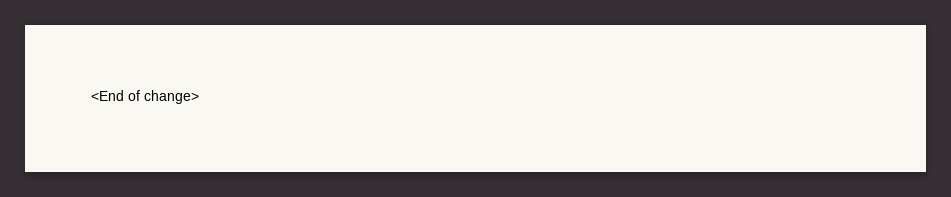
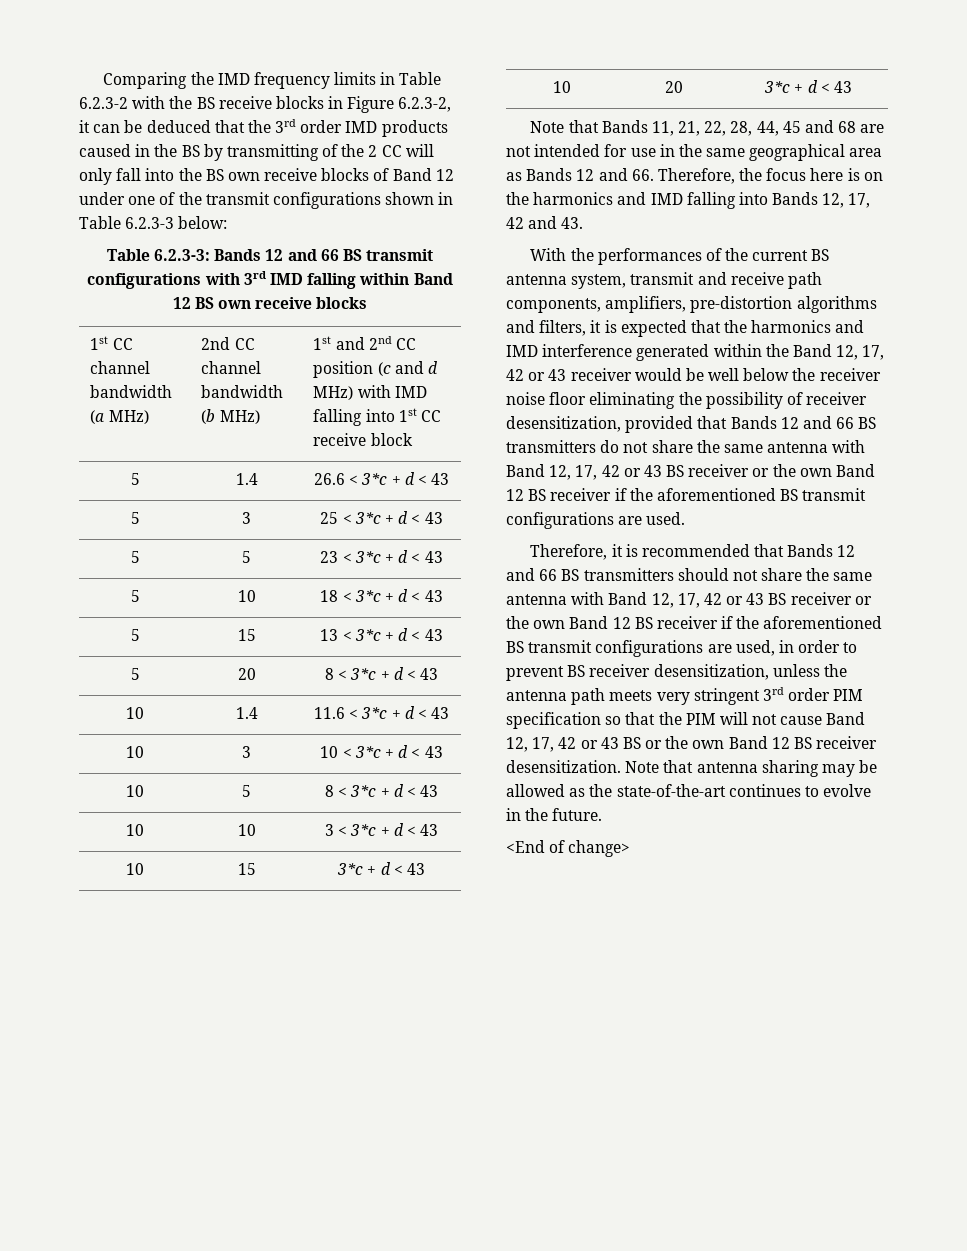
(91, 95) none -> [103,72,442,89] [79,96,452,113] [79,119,448,137] [79,144,434,161] [79,168,454,185] [79,192,454,209] [79,216,228,229] [106,249,434,261] [87,271,453,289] [172,297,368,309] [90,336,133,350] [90,361,151,374] [90,385,173,398] [90,410,149,424] [201,337,255,350] [201,361,262,374] [201,385,284,398] [201,409,260,424] [313,336,416,350] [313,361,438,378] [313,385,427,400] [313,408,441,426] [313,433,413,446] [130,473,140,485] [235,473,258,485] [313,472,450,485] [130,512,140,524] [242,512,252,524] [320,511,443,524] [130,551,140,563] [242,551,252,563] [320,550,443,563] [130,590,140,602] [237,590,256,602] [320,589,443,602] [130,629,140,641] [237,629,256,641] [320,628,443,641] [130,668,140,680] [237,668,256,680] [324,667,439,680] [126,707,144,719] [235,707,258,719] [313,706,450,719] [126,746,144,758] [242,746,252,758] [320,745,443,758] [126,785,144,797] [242,785,252,797] [324,784,439,797] [126,824,144,836] [237,824,256,836] [324,823,439,836] [126,863,144,875] [237,863,256,875] [337,862,425,875] [553,81,571,93] [664,81,683,93] [764,80,852,93] [530,120,885,136] [506,144,883,161] [506,168,883,184] [506,192,871,209] [506,216,584,229] [530,248,830,265] [506,272,822,289] [506,296,877,313] [506,320,865,337] [506,344,885,361] [506,368,881,381] [506,392,868,409] [506,416,877,433] [506,440,866,453] [506,464,876,480] [506,488,867,501] [506,512,686,529] [530,544,856,560] [506,568,873,581] [506,592,872,608] [506,616,883,629] [506,640,858,657] [506,664,847,681] [506,687,864,705] [506,712,866,729] [506,736,878,752] [506,760,878,777] [506,784,872,797] [506,808,603,821] Comparing the IMD frequency limits in Table 6.2.3-2 with the BS receive blocks in Figure 6.2.3-2, it can be deduced that the 3rd order IMD products caused in the BS by transmitting of the 2 CC will only fall into the BS own receive blocks of Band 12 under one of the transmit configurations shown in Table 6.2.3-3 below: // Table 6.2.3-3: Bands 12 and 66 BS transmit configurations with 3rd IMD falling within Band 12 BS own receive blocks // 1st CC channel bandwidth (a MHz) | 2nd CC channel bandwidth (b MHz) | 1st and 2nd CC position (c and d MHz) with IMD falling into 1st CC receive block // 5 | 1.4 | 26.6 < 3*c + d < 43 // 5 | 3 | 25 < 3*c + d < 43 // 5 | 5 | 23 < 3*c + d < 43 // 5 | 10 | 18 < 3*c + d < 43 // 5 | 15 | 13 < 3*c + d < 43 // 5 | 20 | 8 < 3*c + d < 43 // 10 | 1.4 | 11.6 < 3*c + d < 43 // 10 | 3 | 10 < 3*c + d < 43 // 10 | 5 | 8 < 3*c + d < 43 // 10 | 10 | 3 < 3*c + d < 43 // 10 | 15 | 3*c + d < 43 // 10 | 20 | 3*c + d < 43 // Note that Bands 11, 21, 22, 28, 44, 45 and 68 are not intended for use in the same geographical area as Bands 12 and 66. Therefore, the focus here is on the harmonics and IMD falling into Bands 12, 17, 42 and 43. // With the performances of the current BS antenna system, transmit and receive path components, amplifiers, pre-distortion algorithms and filters, it is expected that the harmonics and IMD interference generated within the Band 12, 17, 42 or 43 receiver would be well below the receiver noise floor eliminating the possibility of receiver desensitization, provided that Bands 12 and 66 BS transmitters do not share the same antenna with Band 12, 17, 42 or 43 BS receiver or the own Band 12 BS receiver if the aforementioned BS transmit configurations are used. // Therefore, it is recommended that Bands 12 and 66 BS transmitters should not share the same antenna with Band 12, 17, 42 or 43 BS receiver or the own Band 12 BS receiver if the aforementioned BS transmit configurations are used, in order to prevent BS receiver desensitization, unless the antenna path meets very stringent 3rd order PIM specification so that the PIM will not cause Band 12, 17, 42 or 43 BS or the own Band 12 BS receiver desensitization. Note that antenna sharing may be allowed as the state-of-the-art continues to evolve in the future. //

